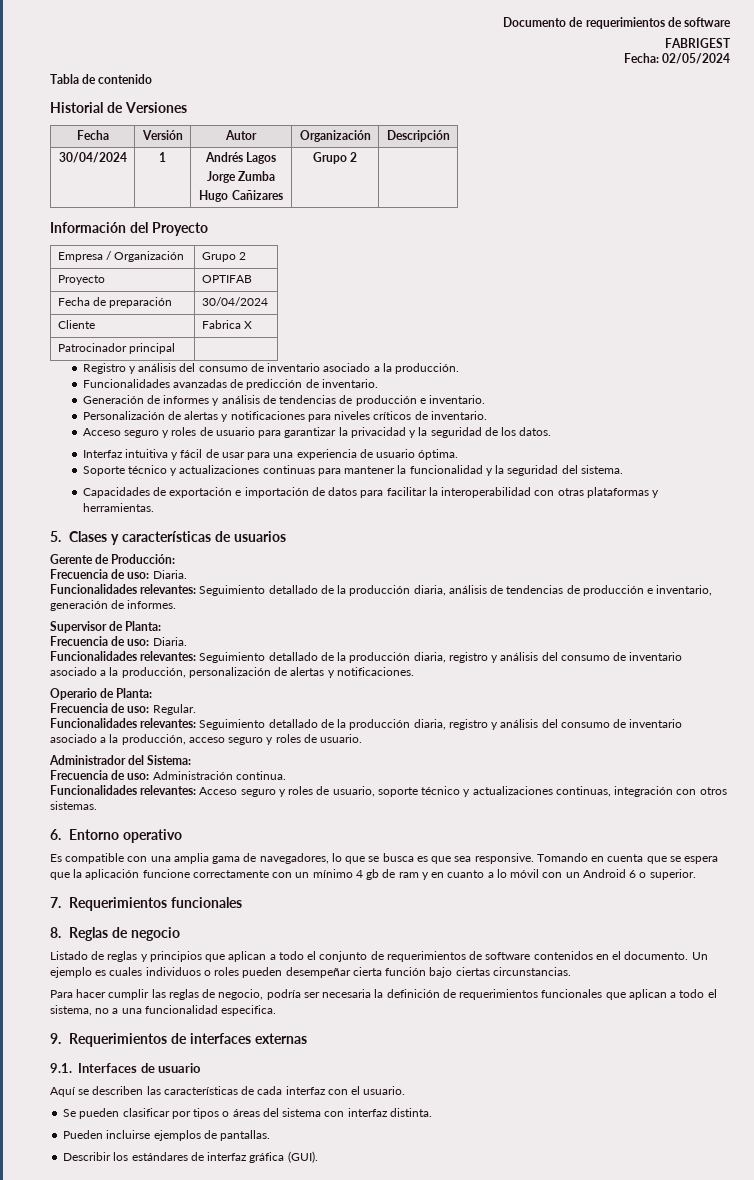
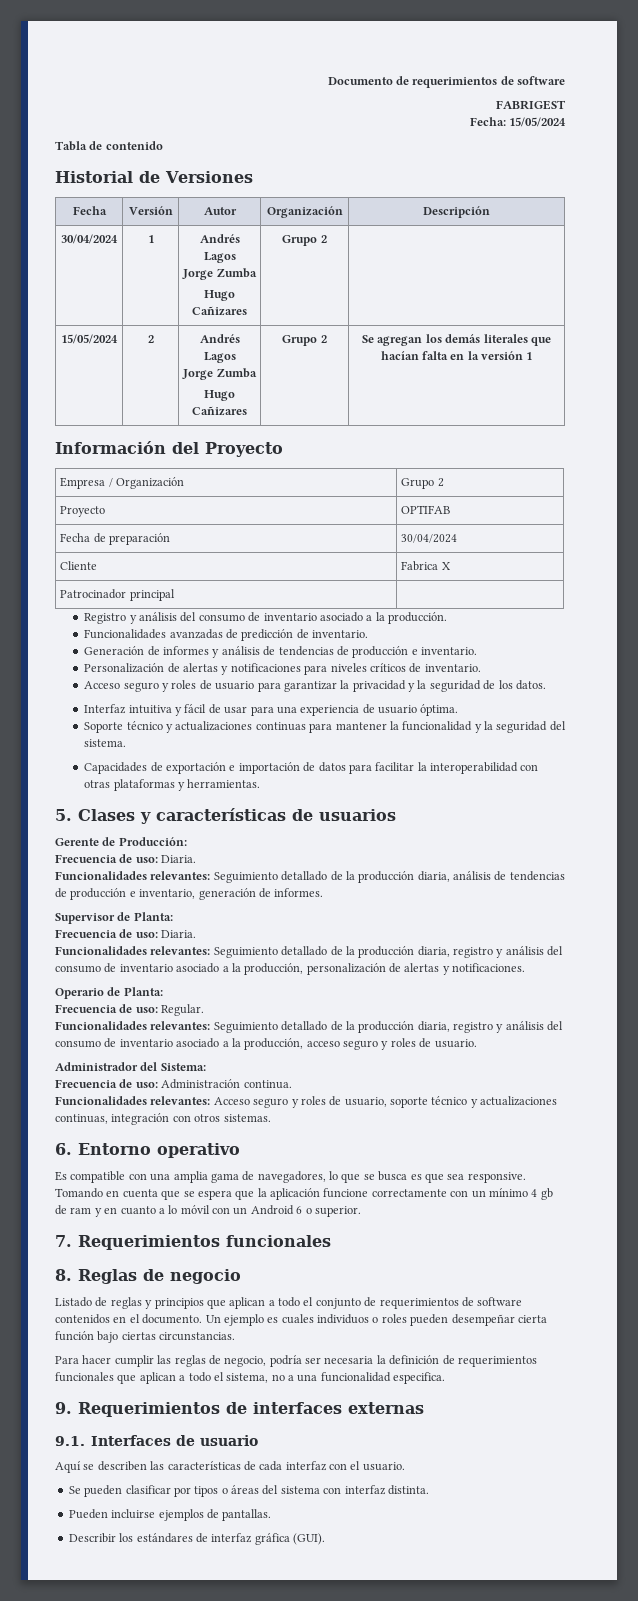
[662,53,730,64] 02/05/2024 -> [509,117,566,127] 15/05/2024
(358, 157) none -> [61,334,118,344] [147,335,154,343] [199,334,240,343] [203,352,236,363] [182,368,257,380] [204,390,235,401] [192,406,247,416] [282,335,327,346] [362,334,551,346] [380,351,533,360] // 15/05/2024 | 2 | Andrés Lagos // Jorge Zumba // Hugo Cañizares | Grupo 2 | Se agregan los demás literales que hacían falta en la versión 1

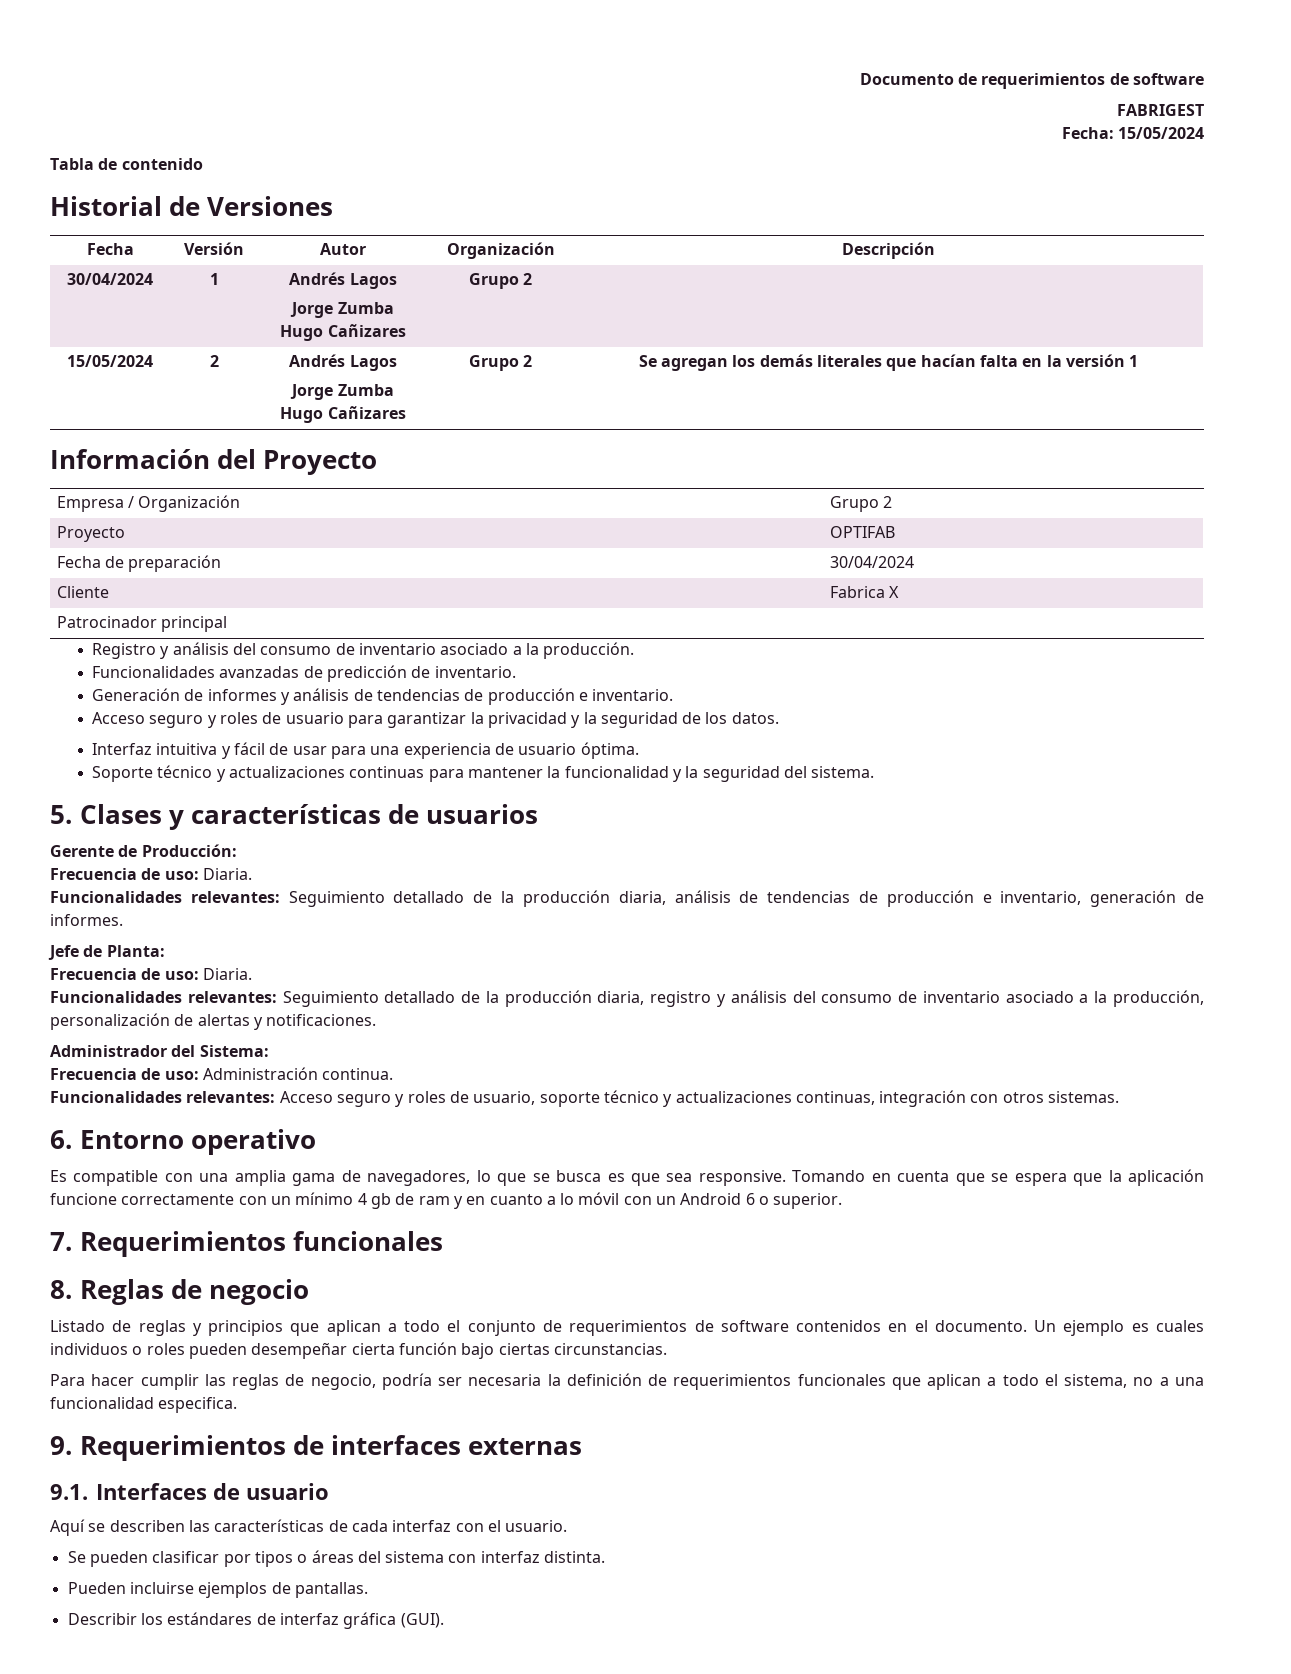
[84,663,481,675] // Personalización de alertas y notificaciones para niveles críticos de inventario. -> (674, 695) none
[84,762,539,774] [84,779,261,791] // Capacidades de exportación e importación de datos para facilitar la interoperabilidad con otras plataformas y herramientas. -> (875, 772) none
[55,913,115,924] Supervisor -> [48,945,79,960] Jefe
[55,987,163,999] [55,1004,205,1016] [55,1021,564,1033] [55,1038,477,1050] // Operario de Planta: // Frecuencia de uso: Regular. // Funcionalidades relevantes: Seguimiento detallado de la producción diaria, registro y análisis del consumo de inventario asociado a la producción, acceso seguro y roles de usuario. -> (377, 1020) none

